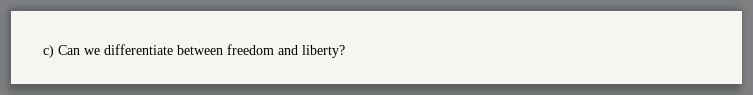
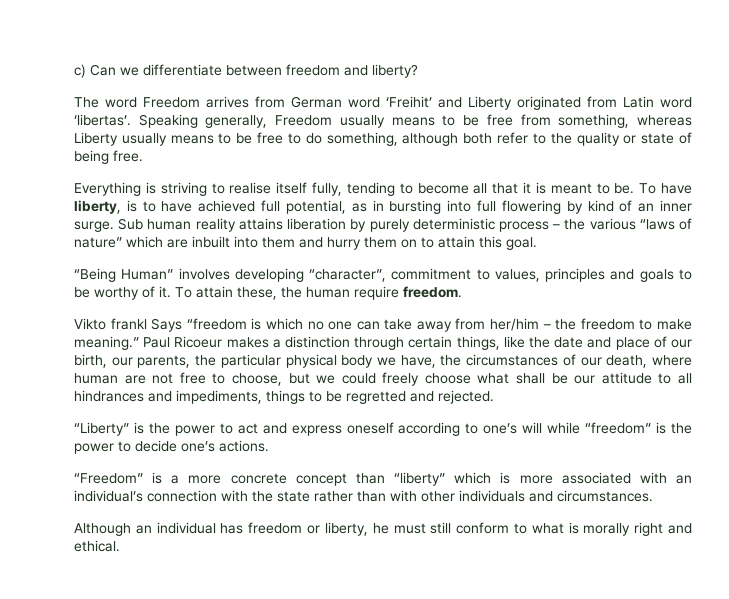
(345, 51) none -> [74,96,692,110] [74,114,693,128] [74,132,692,146] [74,150,143,164] [74,182,692,196] [74,200,693,214] [74,218,692,232] [74,236,537,250] [74,268,692,282] [74,286,462,300] [74,318,692,332] [74,336,693,350] [74,354,692,368] [74,372,692,386] [74,390,494,404] [74,422,692,436] [74,440,269,454] [74,472,692,486] [74,490,653,502] [74,522,692,536] [74,540,120,552] // The word Freedom arrives from German word ‘Freihit’ and Liberty originated from Latin word ‘libertas’. Speaking generally, Freedom usually means to be free from something, whereas Liberty usually means to be free to do something, although both refer to the quality or state of being free. // Everything is striving to realise itself fully, tending to become all that it is meant to be. To have liberty, is to have achieved full potential, as in bursting into full flowering by kind of an inner surge. Sub human reality attains liberation by purely deterministic process – the various “laws of nature” which are inbuilt into them and hurry them on to attain this goal. // “Being Human” involves developing “character”, commitment to values, principles and goals to be worthy of it. To attain these, the human require freedom. // Vikto frankl Says “freedom is which no one can take away from her/him – the freedom to make meaning.” Paul Ricoeur makes a distinction through certain things, like the date and place of our birth, our parents, the particular physical body we have, the circumstances of our death, where human are not free to choose, but we could freely choose what shall be our attitude to all hindrances and impediments, things to be regretted and rejected. // “Liberty” is the power to act and express oneself according to one’s will while “freedom” is the power to decide one’s actions. // “Freedom” is a more concrete concept than “liberty” which is more associated with an individual’s connection with the state rather than with other individuals and circumstances. // Although an individual has freedom or liberty, he must still conform to what is morally right and ethical.

